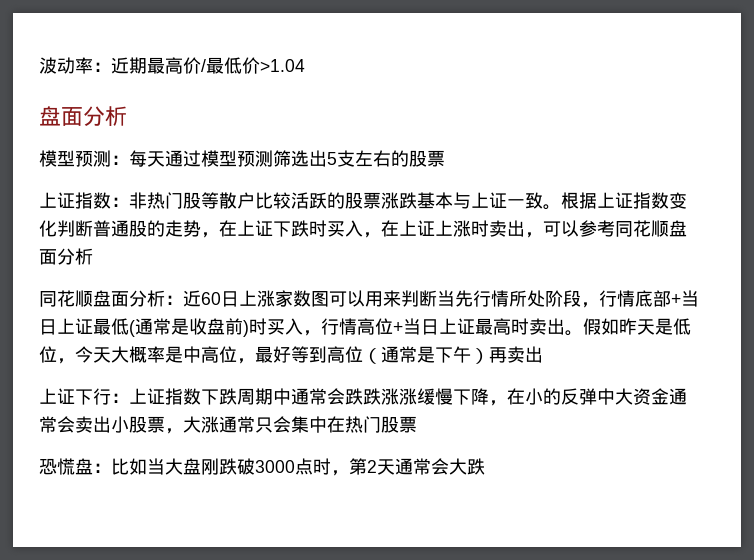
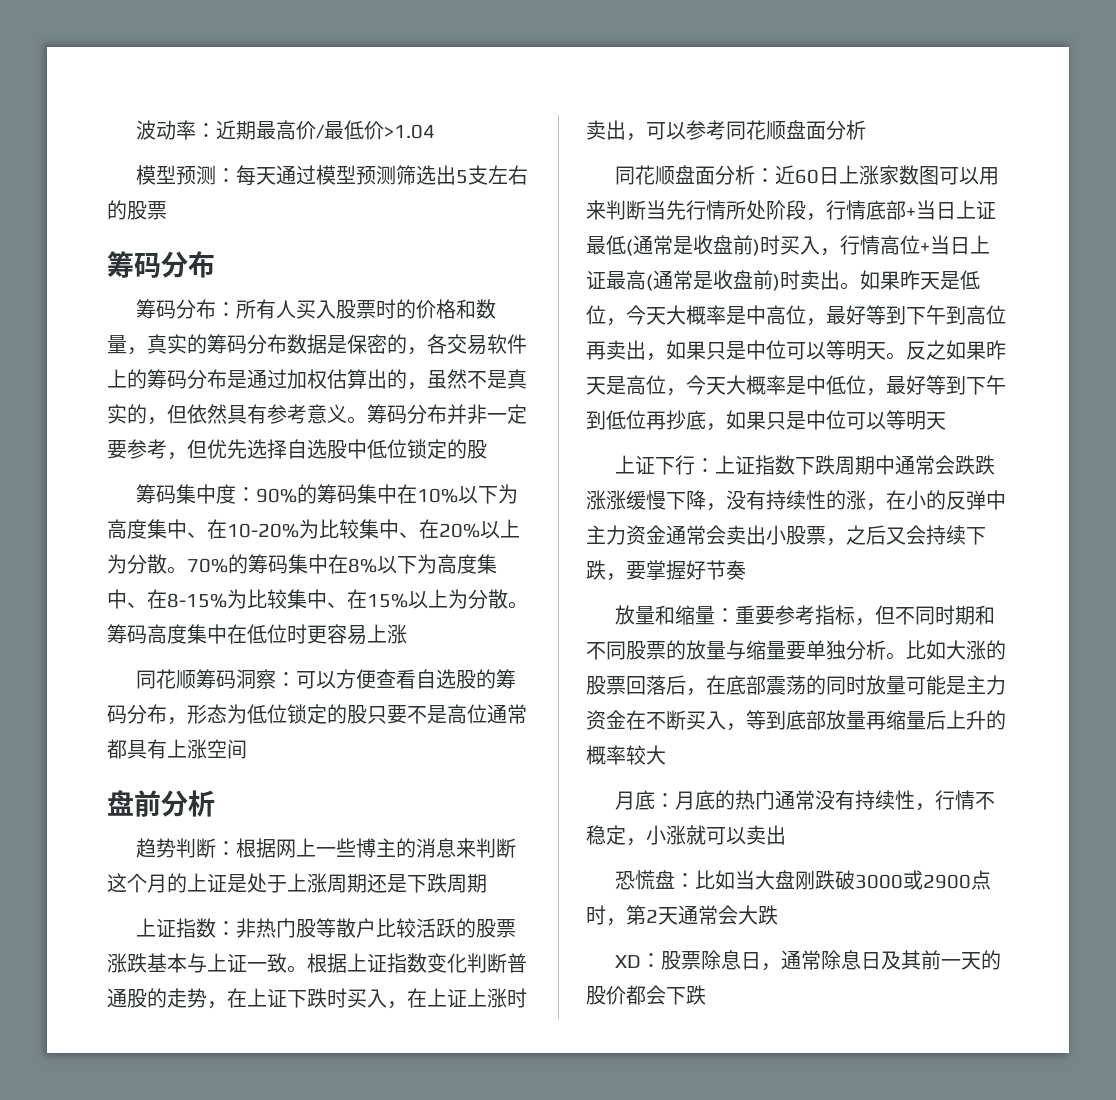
[39,106,127,126] // 盘面分析 -> (436, 131) none
(445, 158) none -> [107,251,215,278] [136,299,497,319] [107,334,527,355] [107,369,527,390] [107,404,527,425] [107,439,487,460] [136,484,519,504] [107,519,520,539] [107,554,497,574] [107,589,528,609] [107,624,407,645] [136,669,517,690] [107,704,527,725] [107,739,247,759] [107,790,215,817] [136,838,517,858] [107,873,487,893] // 筹码分布 // 筹码分布：所有人买入股票时的价格和数量，真实的筹码分布数据是保密的，各交易软件上的筹码分布是通过加权估算出的，虽然不是真实的，但依然具有参考意义。筹码分布并非一定要参考，但优先选择自选股中低位锁定的股 // 筹码集中度：90%的筹码集中在10%以下为高度集中、在10-20%为比较集中、在20%以上为分散。70%的筹码集中在8%以下为高度集中、在8-15%为比较集中、在15%以上为分散。筹码高度集中在低位时更容易上涨 // 同花顺筹码洞察：可以方便查看自选股的筹码分布，形态为低位锁定的股只要不是高位通常都具有上涨空间 // 盘前分析 // 趋势判断：根据网上一些博主的消息来判断这个月的上证是处于上涨周期还是下跌周期
(511, 326) none -> [646,270,780,291] (通常是收盘前)
[583,318,619,335] 假如 -> [860,270,900,290] 如果
[327,346,543,364] 高位（通常是下午）再卖出 -> [906,305,1006,325] [586,340,1006,361] [586,375,1006,396] [586,410,946,431] 下午到高位再卖出，如果只是中位可以等明天。反之如果昨天是高位，今天大概率是中低位，最好等到下午到低位再抄底，如果只是中位可以等明天
(507, 403) none -> [726,490,886,511] 没有持续性的涨，
[615,388,633,405] 大 -> [586,525,626,545] 主力
[183,416,417,433] 大涨通常只会集中在热门股票 -> [846,525,986,545] [586,560,746,581] [615,605,996,626] [586,640,1006,660] [586,675,1006,696] [586,710,1006,731] [586,745,666,765] [615,790,996,811] [586,825,786,846] 之后又会持续下跌，要掌握好节奏 // 放量和缩量：重要参考指标，但不同时期和不同股票的放量与缩量要单独分析。比如大涨的股票回落后，在底部震荡的同时放量可能是主力资金在不断买入，等到底部放量再缩量后上升的概率较大 // 月底：月底的热门通常没有持续性，行情不稳定，小涨就可以卖出
(295, 466) none -> [903,870,972,890] 或2900
(485, 466) none -> [615,950,1002,971] [586,985,706,1005] // XD：股票除息日，通常除息日及其前一天的股价都会下跌

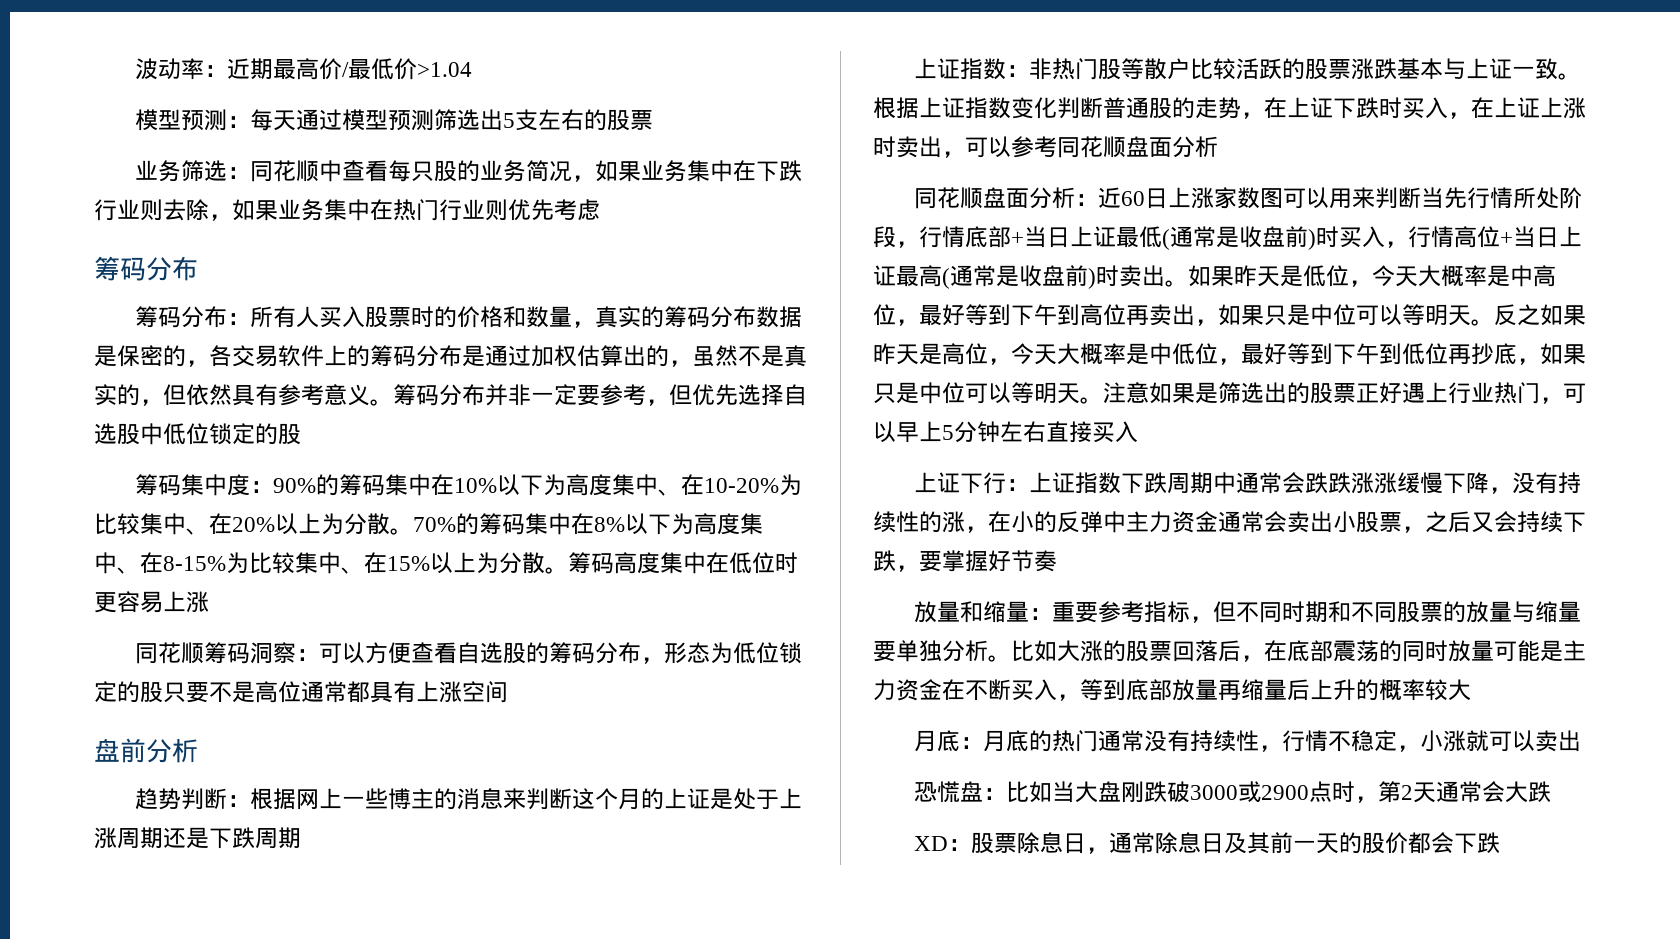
(167, 210) none -> [134,160,802,182] [94,199,600,221] // 业务筛选：同花顺中查看每只股的业务简况，如果业务集中在下跌行业则去除，如果业务集中在热门行业则优先考虑
(946, 421) none -> [1080,382,1586,404] [873,421,1138,443] 。注意如果是筛选出的股票正好遇上行业热门，可以早上5分钟左右直接买入

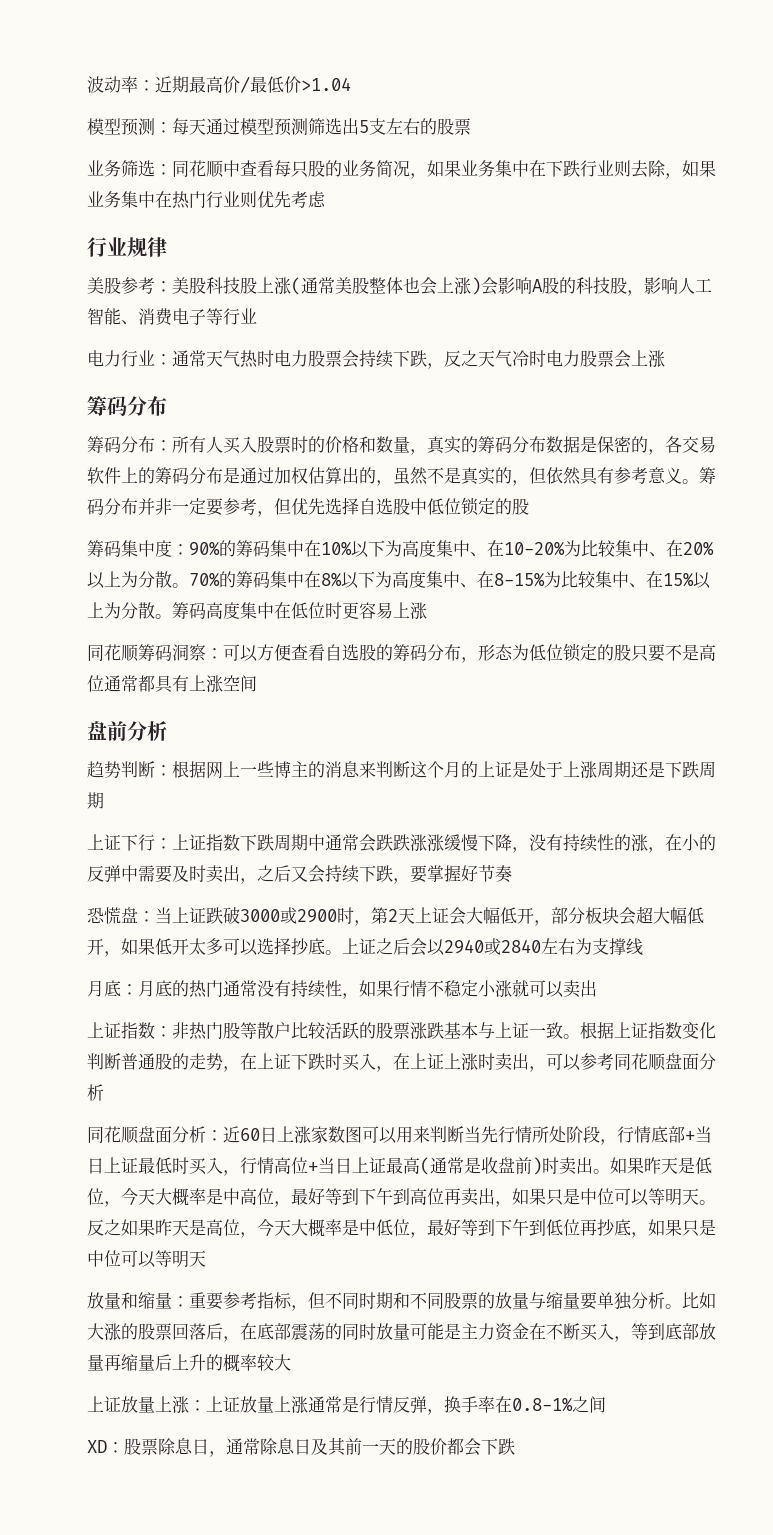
(600, 210) none -> [87,237,167,257] [87,277,712,296] [87,308,257,326] [87,350,665,369] // 行业规律 // 美股参考：美股科技股上涨(通常美股整体也会上涨)会影响A股的科技股，影响人工智能、消费电子等行业 // 电力行业：通常天气热时电力股票会持续下跌，反之天气冷时电力股票会上涨
(301, 838) none -> [87,834,716,853] [87,865,512,884] [87,906,704,926] [87,937,643,957] [87,979,597,999] // 上证下行：上证指数下跌周期中通常会跌跌涨涨缓慢下降，没有持续性的涨，在小的反弹中需要及时卖出，之后又会持续下跌，要掌握好节奏 // 恐慌盘：当上证跌破3000或2900时，第2天上证会大幅低开，部分板块会超大幅低开，如果低开太多可以选择抄底。上证之后会以2940或2840左右为支撑线 // 月底：月底的热门通常没有持续性，如果行情不稳定小涨就可以卖出
[1162,226,1316,250] (通常是收盘前) -> (172, 1165) none
[1080,382,1586,404] [873,421,1138,443] [913,472,1581,494] [873,511,1586,533] [873,550,1057,572] 。注意如果是筛选出的股票正好遇上行业热门，可以早上5分钟左右直接买入 // 上证下行：上证指数下跌周期中通常会跌跌涨涨缓慢下降，没有持续性的涨，在小的反弹中主力资金通常会卖出小股票，之后又会持续下跌，要掌握好节奏 -> (206, 1258) none
[913,730,1581,752] [913,781,1551,803] 月底：月底的热门通常没有持续性，行情不稳定，小涨就可以卖出 // 恐慌盘：比如当大盘刚跌破3000或2900点时，第2天通常会大跌 -> [87,1396,606,1415] 上证放量上涨：上证放量上涨通常是行情反弹，换手率在0.8-1%之间

